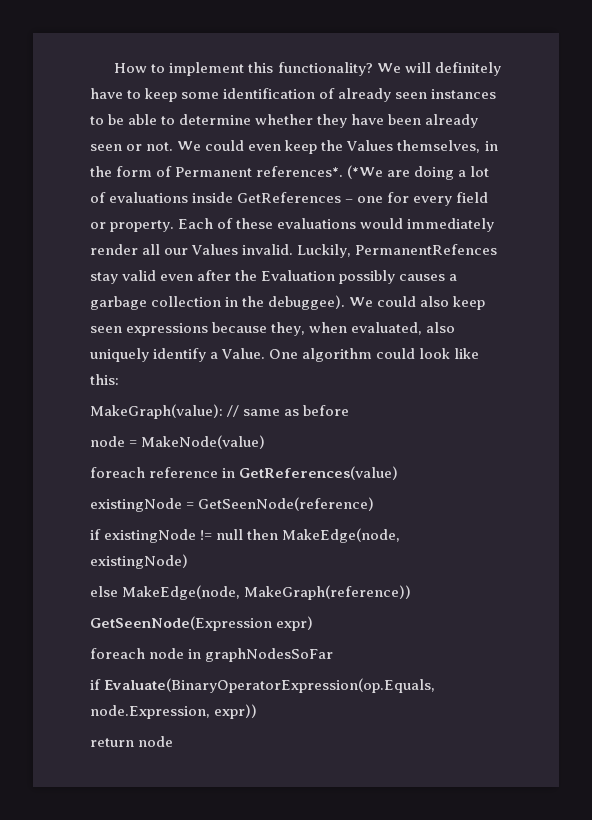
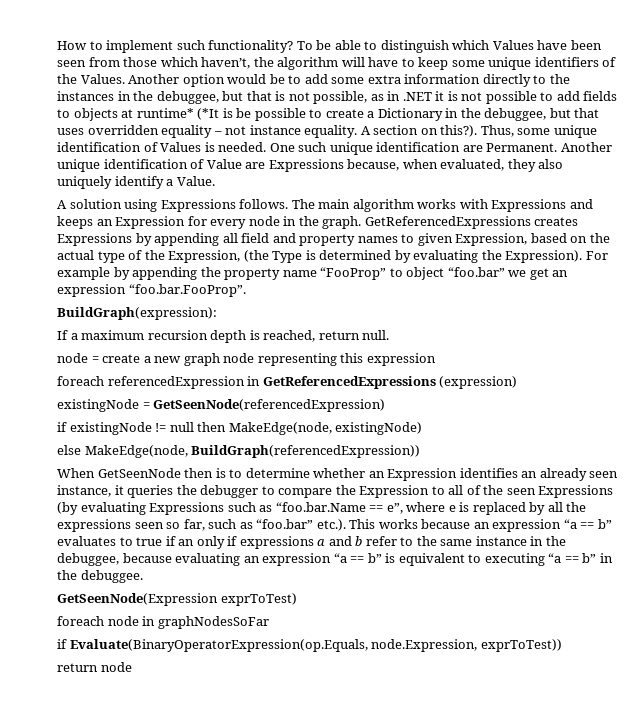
[248,62,501,76] [90,88,497,102] [90,114,479,128] [90,140,498,154] [90,165,490,180] [90,192,489,206] [90,218,495,232] [90,244,498,258] [90,270,458,284] [90,295,486,310] [90,322,306,336] this functionality? We will definitely have to keep some identification of already seen instances to be able to determine whether they have been already seen or not. We could even keep the Values themselves, in the form of Permanent references*. (*We are doing a lot of evaluations inside GetReferences – one for every field or property. Each of these evaluations would immediately render all our Values invalid. Luckily, PermanentRefences stay valid even after the Evaluation possibly causes a garbage collection in the debuggee). We could also keep seen expressions because they, -> [176,40,602,53] [57,57,617,70] [57,74,570,87] [57,91,618,104] [57,108,600,121] [57,125,597,138] [57,142,612,155] [57,159,400,172] such functionality? To be able to distinguish which Values have been seen from those which haven’t, the algorithm will have to keep some unique identifiers of the Values. Another option would be to add some extra information directly to the instances in the debuggee, but that is not possible, as in .NET it is not possible to add fields to objects at runtime* (*It is be possible to create a Dictionary in the debuggee, but that uses overridden equality – not instance equality. A section on this?). Thus, some unique identification of Values is needed. One such unique identification are Permanent. Another unique identification of Value are Expressions because,
(423, 328) none -> [507,159,536,172] they
[269,348,480,362] [90,374,119,385] [90,404,350,419] [90,435,266,449] [90,466,399,480] One algorithm could look like this: // MakeGraph(value): // same as before // node = MakeNode(value) // foreach reference in GetReferences(value) -> [57,199,593,212] [57,216,579,229] [57,233,610,246] [57,250,608,263] [57,267,569,280] [57,284,246,297] [57,307,217,320] [57,330,390,343] [57,353,436,366] [57,376,518,389] // A solution using Expressions follows. The main algorithm works with Expressions and keeps an Expression for every node in the graph. GetReferencedExpressions creates Expressions by appending all field and property names to given Expression, based on the actual type of the Expression, (the Type is determined by evaluating the Expression). For example by appending the property name “FooProp” to object “foo.bar” we get an expression “foo.bar.FooProp”. // BuildGraph(expression): // If a maximum recursion depth is reached, return null. // node = create a new graph node representing this expression // foreach referencedExpression in GetReferencedExpressions (expression)
[198,497,375,511] GetSeenNode(reference) -> [153,399,386,412] GetSeenNode(referencedExpression)
[244,585,412,600] MakeGraph(reference)) -> [191,445,421,458] [57,468,619,481] [57,485,614,498] [57,502,587,515] [57,519,612,532] [57,536,566,549] [57,553,613,566] [57,570,143,583] BuildGraph(referencedExpression)) // When GetSeenNode then is to determine whether an Expression identifies an already seen instance, it queries the debugger to compare the Expression to all of the seen Expressions (by evaluating Expressions such as “foo.bar.Name == e”, where e is replaced by all the expressions seen so far, such as “foo.bar” etc.). This works because an expression “a == b” evaluates to true if an only if expressions a and b refer to the same instance in the debuggee, because evaluating an expression “a == b” is equivalent to executing “a == b” in the debuggee.
[276,616,314,631] expr) -> [220,593,297,606] exprToTest)
[214,704,258,719] expr)) -> [480,639,562,652] exprToTest))

